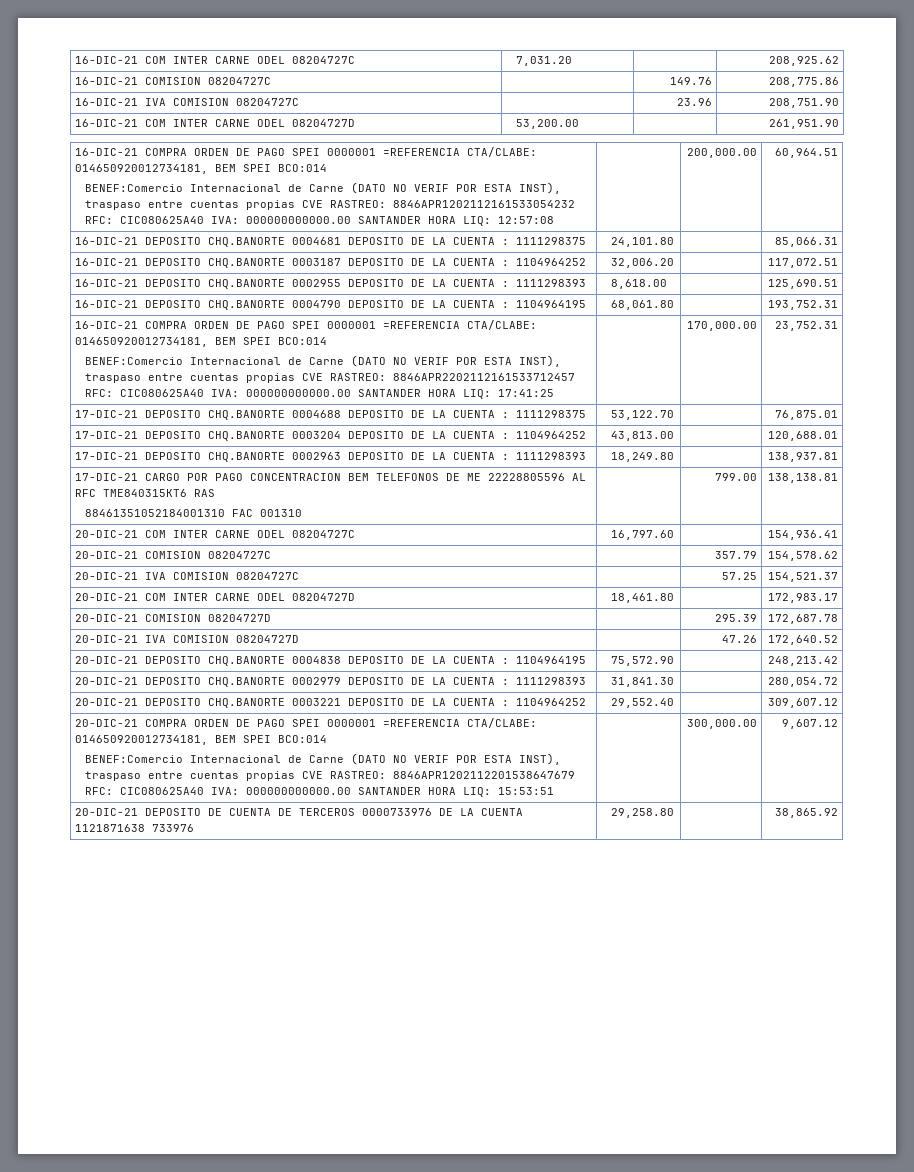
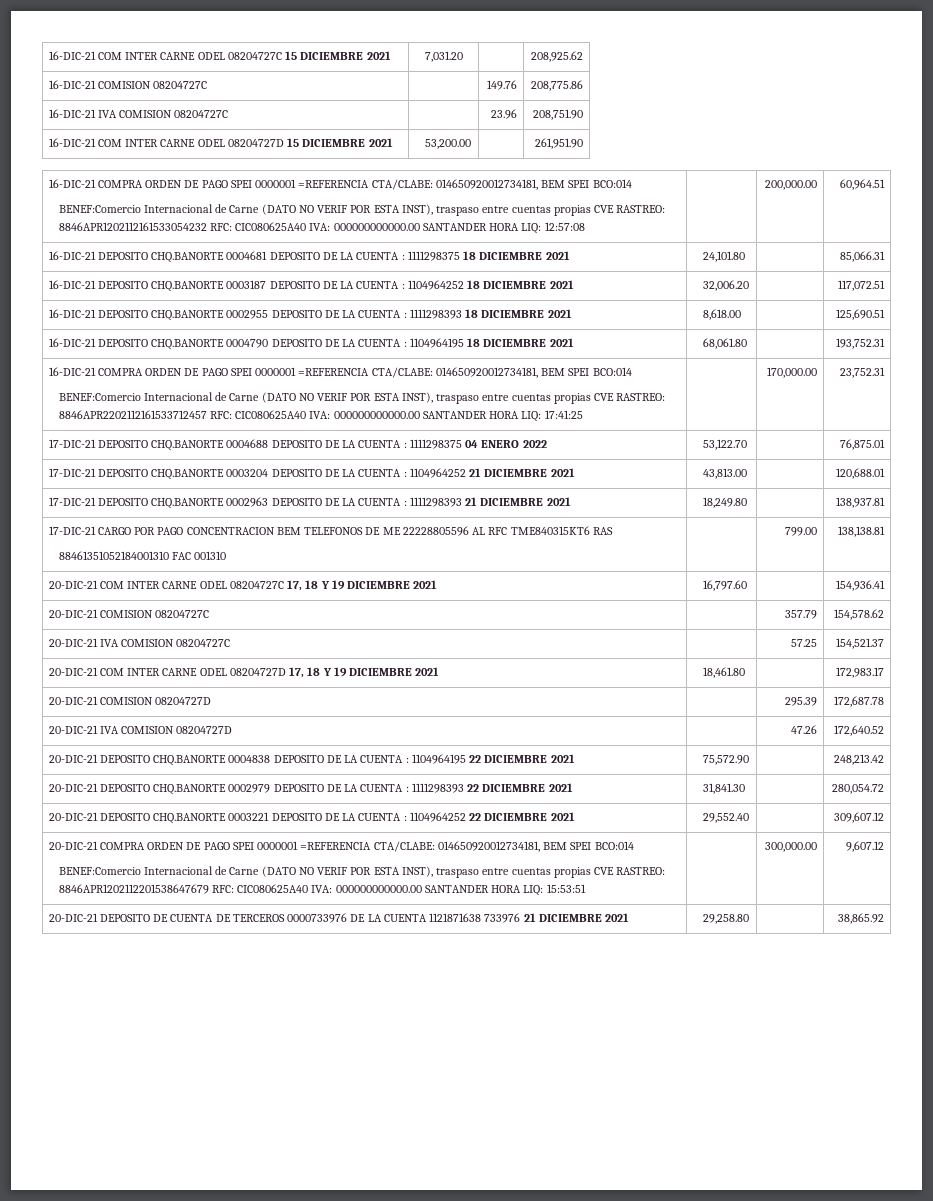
(356, 60) none -> [285,51,391,60] 15 DICIEMBRE 2021
(356, 123) none -> [287,138,393,147] 15 DICIEMBRE 2021
(587, 241) none -> [463,251,570,260] 18 DICIEMBRE 2021
(587, 262) none -> [467,280,574,289] 18 DICIEMBRE 2021
(587, 283) none -> [465,309,572,318] 18 DICIEMBRE 2021
(587, 304) none -> [467,338,574,347] 18 DICIEMBRE 2021
(587, 414) none -> [465,440,547,448] 04 ENERO 2022
(587, 435) none -> [469,468,575,477] 21 DICIEMBRE 2021
(587, 456) none -> [465,497,571,506] 21 DICIEMBRE 2021
(356, 534) none -> [287,580,438,591] 17, 18 Y 19 DICIEMBRE 2021
(356, 597) none -> [289,667,440,678] 17, 18 Y 19 DICIEMBRE 2021
(587, 660) none -> [469,754,575,763] 22 DICIEMBRE 2021
(587, 681) none -> [467,783,573,792] 22 DICIEMBRE 2021
(587, 702) none -> [469,812,575,821] 22 DICIEMBRE 2021
(195, 828) none -> [523,913,630,922] 21 DICIEMBRE 2021

